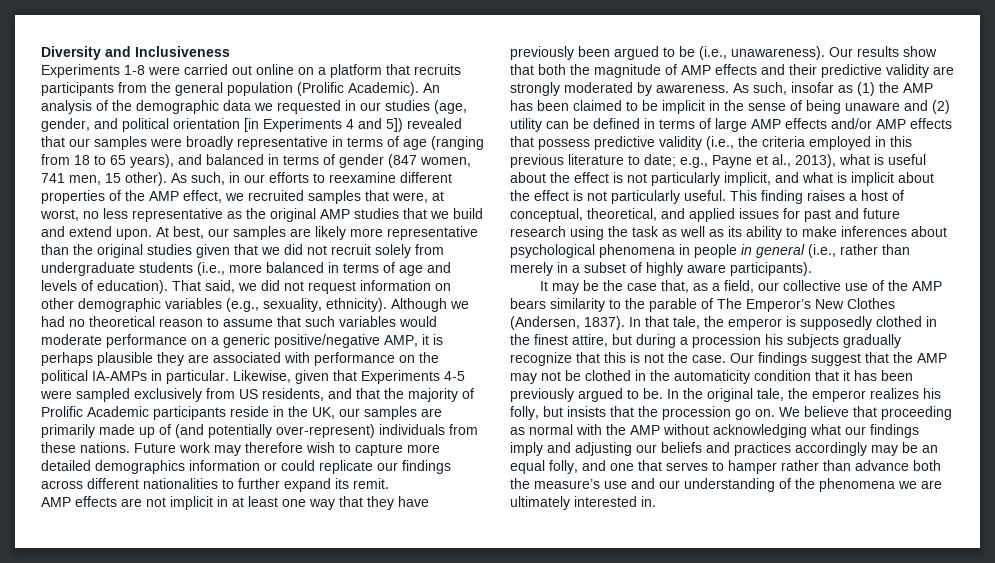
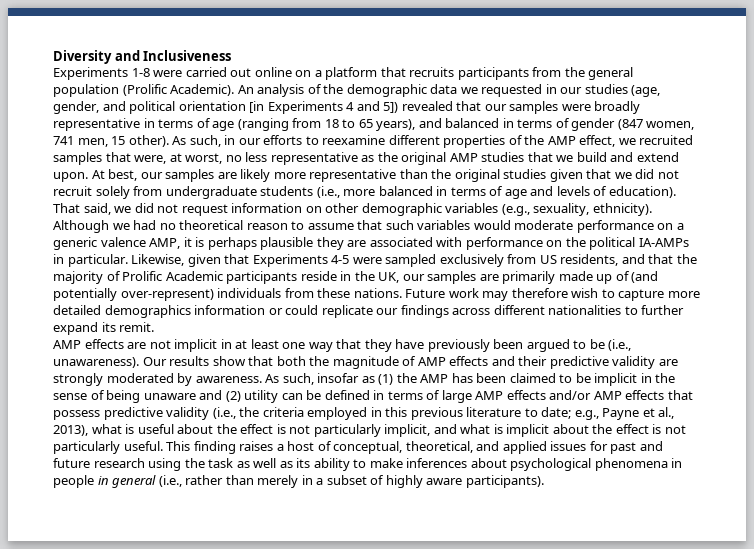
[274,334,380,348] positive/negative -> [100,237,146,247] valence
[539,280,942,294] [510,298,895,312] [510,316,937,330] [510,334,901,348] [510,352,947,366] [510,370,913,384] [510,388,941,402] [510,406,952,420] [510,424,919,438] [510,442,938,456] [510,460,941,474] [510,478,942,492] [510,496,656,510] // It may be the case that, as a field, our collective use of the AMP bears similarity to the parable of The Emperor’s New Clothes (Andersen, 1837). In that tale, the emperor is supposedly clothed in the finest attire, but during a procession his subjects gradually recognize that this is not the case. Our findings suggest that the AMP may not be clothed in the automaticity condition that it has been previously argued to be. In the original tale, the emperor realizes his folly, but insists that the procession go on. We believe that proceeding as normal with the AMP without acknowledging what our findings imply and adjusting our beliefs and practices accordingly may be an equal folly, and one that serves to hamper rather than advance both the measure’s use and our understanding of the phenomena we are ultimately interested in. -> (544, 481) none

